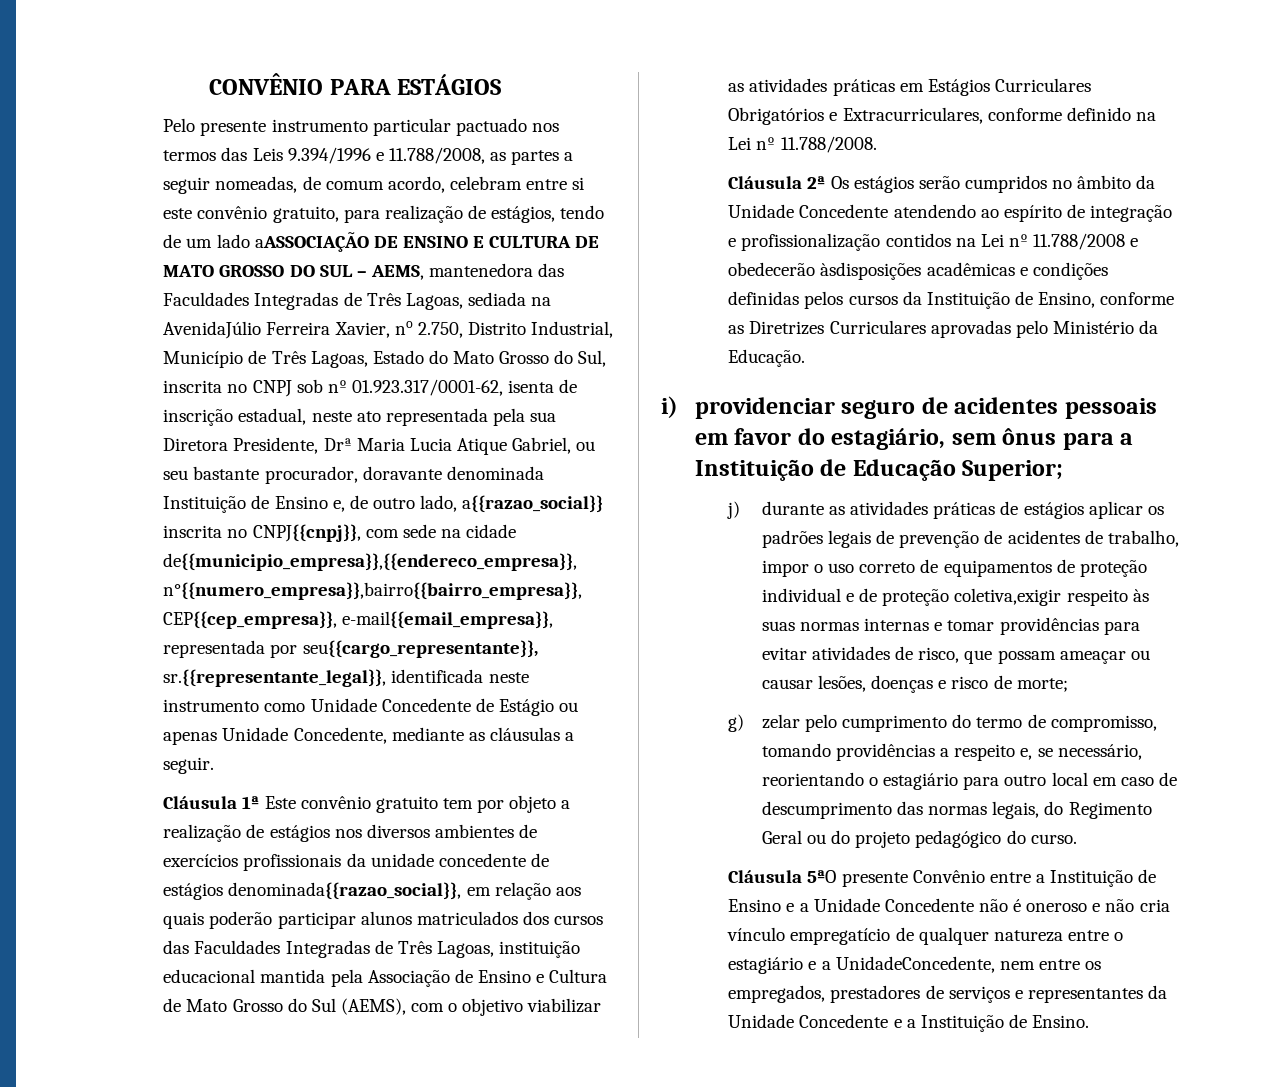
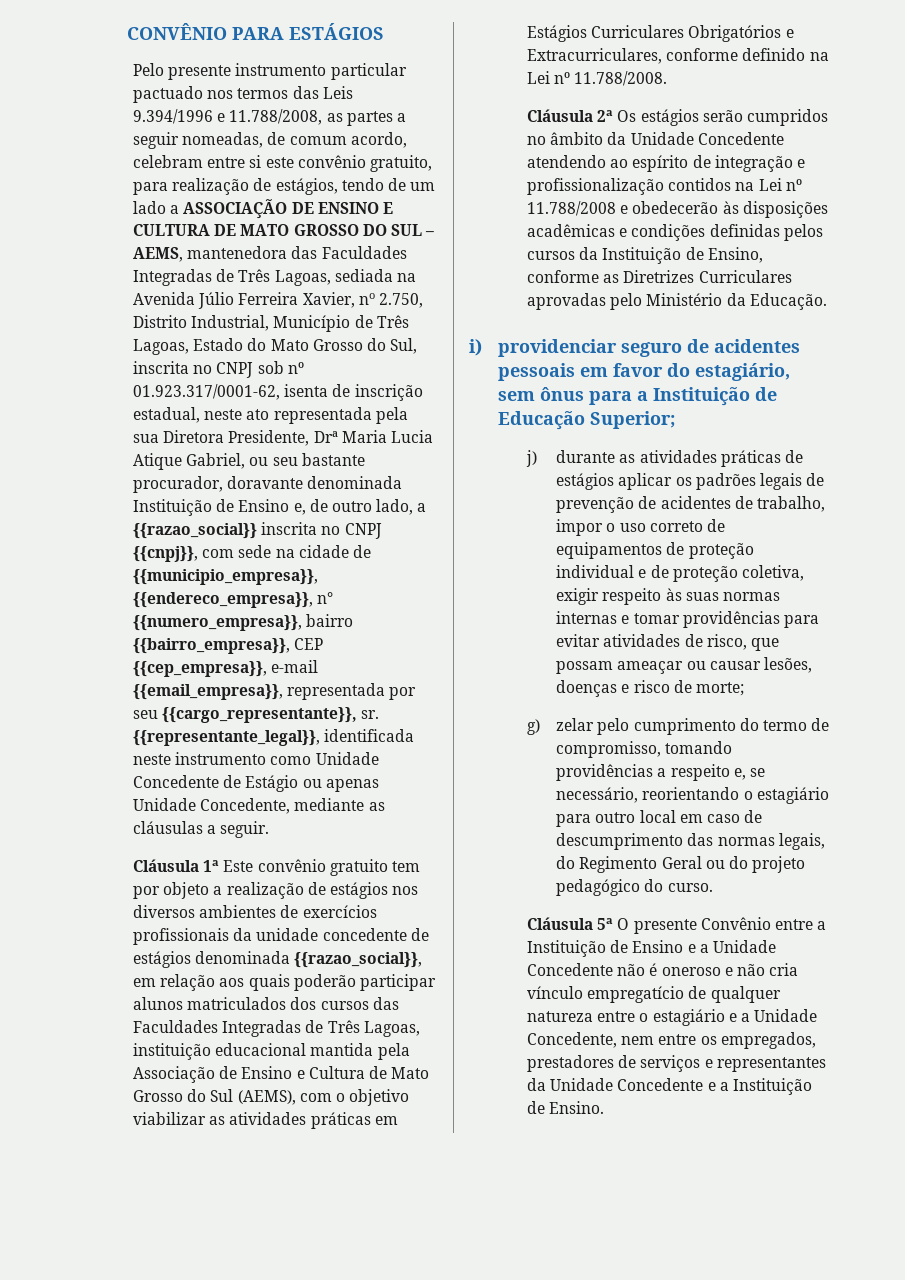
[254,232,369,252] aASSOCIAÇÃO -> [170,199,288,219] a ASSOCIAÇÃO
[163,321,262,339] AvenidaJúlio -> [133,292,235,309] Avenida Júlio
[462,495,604,513] [163,524,517,542] [163,553,578,571] [163,582,583,600] [163,611,554,629] [163,640,538,658] [163,669,387,687] a{{razao_social}} inscrita no CNPJ{{cnpj}}, com sede na cidade de{{municipio_empresa}},{{endereco_empresa}}, n°{{numero_empresa}},bairro{{bairro_empresa}}, CEP{{cep_empresa}}, e-mail{{email_empresa}}, representada por seu{{cargo_representante}}, sr.{{representante_legal}}, -> [417,503,427,512] [133,522,382,539] [133,545,372,562] [133,569,319,585] [133,592,334,608] [133,614,354,631] [133,638,324,654] [133,660,319,677] [133,683,417,700] [133,707,380,723] [133,730,321,746] a {{razao_social}} inscrita no CNPJ {{cnpj}}, com sede na cidade de {{municipio_empresa}}, {{endereco_empresa}}, n° {{numero_empresa}}, bairro {{bairro_empresa}}, CEP {{cep_empresa}}, e-mail {{email_empresa}}, representada por seu {{cargo_representante}}, sr. {{representante_legal}},
[228,882,462,900] denominada{{razao_social}}, -> [195,951,423,968] denominada {{razao_social}},
[820,262,922,280] àsdisposições -> [722,201,828,218] às disposições
[954,588,1062,606] coletiva,exigir -> [741,565,804,581] [556,588,600,605] coletiva, exigir
[807,870,837,883] 5ªO -> [597,918,630,930] 5ª O
[835,956,995,973] UnidadeConcedente, -> [754,1009,818,1022] [527,1032,618,1048] Unidade Concedente,

